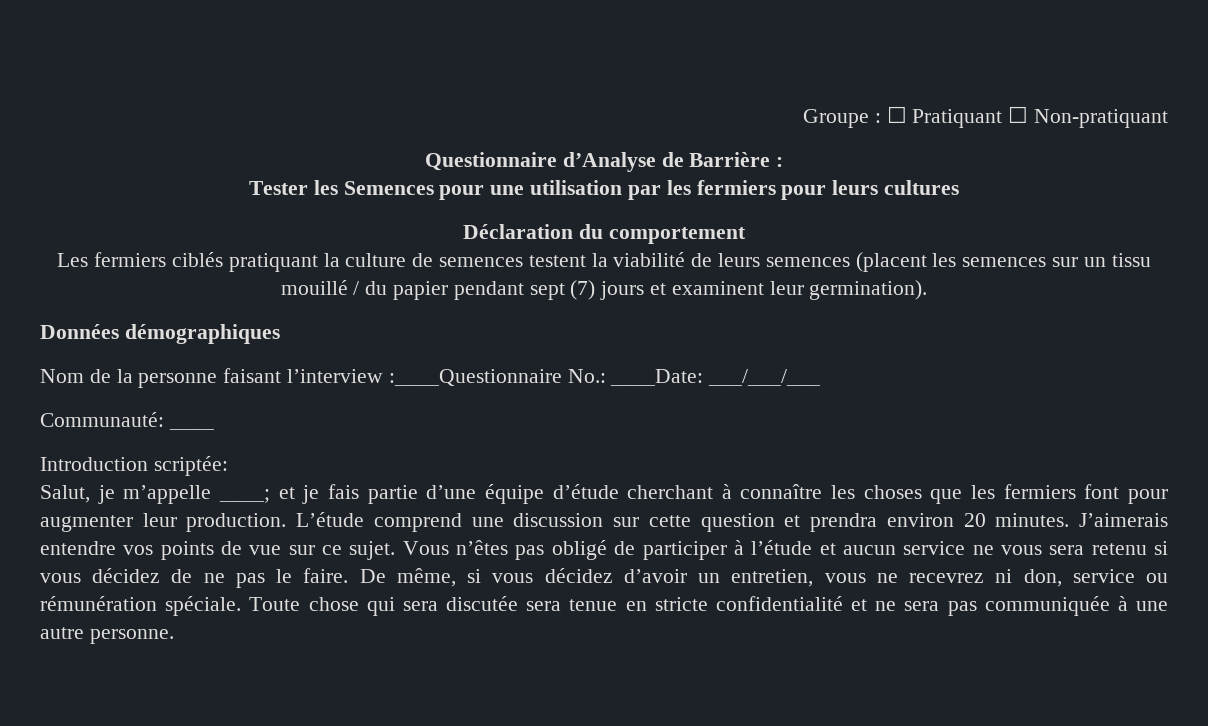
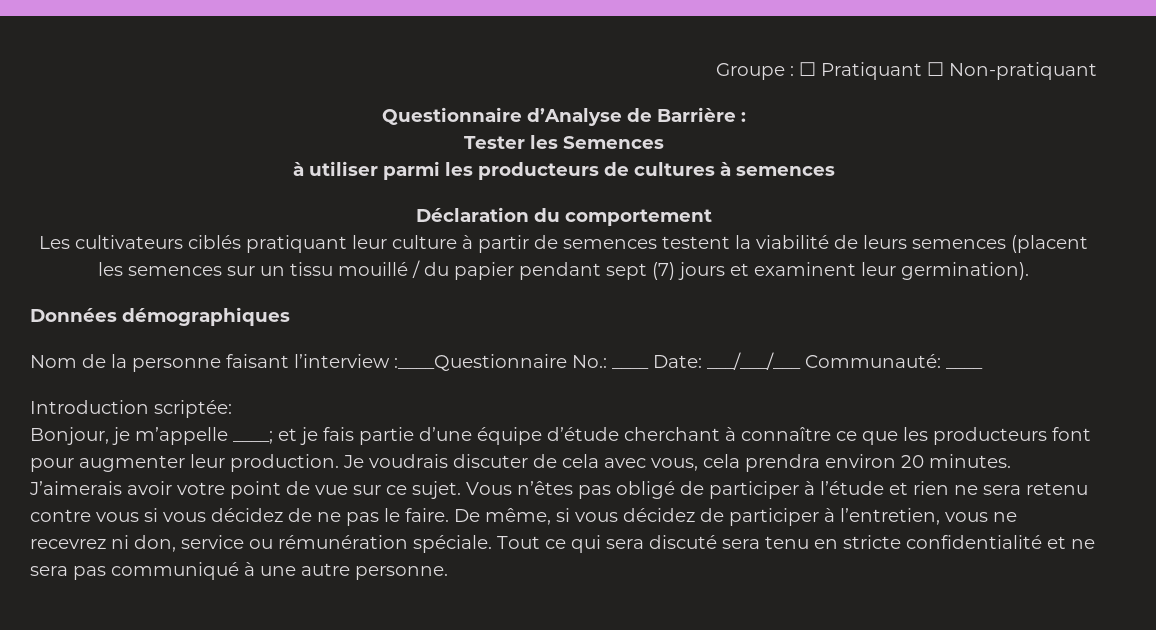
[439,180,879,200] pour une utilisation par les fermiers pour leurs -> [292,161,629,180] // à utiliser parmi les producteurs de
(959, 187) none -> [719,162,835,176] à semences
[94,252,167,267] fermiers -> [75,235,183,249] cultivateurs
[323,253,407,267] la culture -> [352,235,529,253] leur culture à partir
[610,369,704,386] ____Date: -> [612,368,649,369] [653,355,702,368] ____ Date:
(821, 377) // -> (801, 361) none
[40,485,90,503] Salut, -> [30,427,109,445] Bonjour,
[831,485,922,499] les choses -> [836,431,857,441] ce
[1003,484,1076,499] fermiers -> [933,427,1047,445] producteurs
[296,512,801,532] L’étude comprend une discussion sur cette question et -> [343,454,740,471] Je voudrais discuter de cela avec vous, cela
[40,541,214,560] entendre vos points -> [127,481,281,499] avoir votre point
[842,541,1147,555] aucun service ne vous sera retenu -> [913,481,1088,495] [30,509,139,522] rien ne sera retenu contre vous
[623,569,814,587] d’avoir un entretien, -> [700,508,940,526] de participer à l’entretien,
[249,596,618,616] Toute chose qui sera discutée sera tenue -> [497,535,809,553] Tout ce qui sera discuté sera tenu
[984,596,1110,616] communiquée -> [111,562,239,580] communiqué

